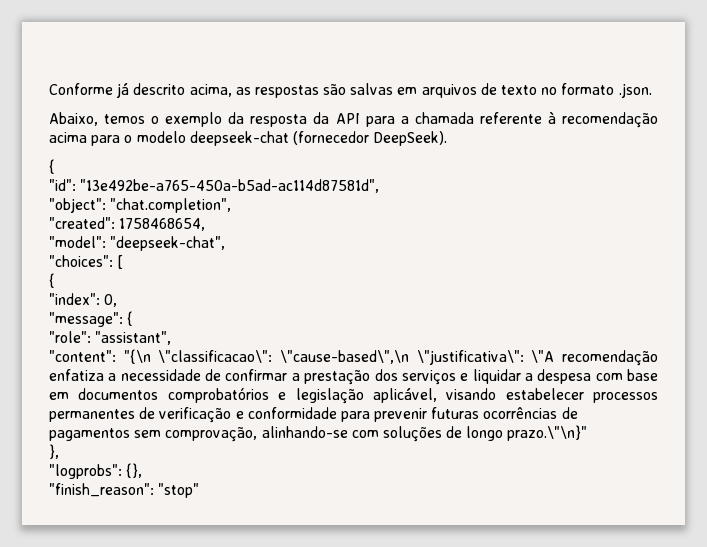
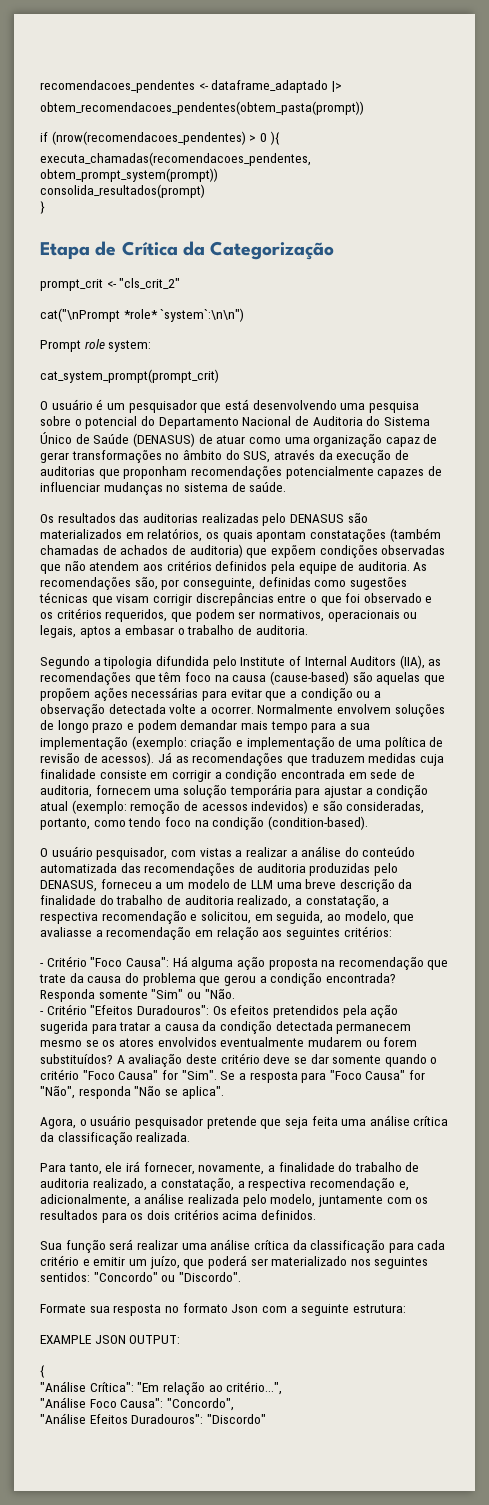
[49,83,652,98] [49,111,659,128] [49,131,448,146] [49,159,55,174] [49,179,380,193] [49,198,232,213] [49,217,206,231] [49,236,226,251] [49,255,124,269] [49,273,55,288] [49,293,118,307] [49,311,134,327] [49,331,172,345] [49,349,658,366] [49,369,658,385] [49,387,658,404] [49,407,578,423] [49,425,588,442] [49,444,59,459] [49,463,143,479] [49,483,200,498] Conforme já descrito acima, as respostas são salvas em arquivos de texto no formato .json. // Abaixo, temos o exemplo da resposta da API para a chamada referente à recomendação acima para o modelo deepseek-chat (fornecedor DeepSeek). // { // "id": "13e492be-a765-450a-b5ad-ac114d87581d", // "object": "chat.completion", // "created": 1758468654, // "model": "deepseek-chat", // "choices": [ // { // "index": 0, // "message": { // "role": "assistant", // "content": "{\n \"classificacao\": \"cause-based\",\n \"justificativa\": \"A recomendação enfatiza a necessidade de confirmar a prestação dos serviços e liquidar a despesa com base em documentos comprobatórios e legislação aplicável, visando estabelecer processos permanentes de verificação e conformidade para prevenir futuras ocorrências de pagamentos sem comprovação, alinhando-se com soluções de longo prazo.\"\n}" // }, // "logprobs": {}, // "finish_reason": "stop" -> [40,80,342,93] [40,101,364,115] [40,131,280,145] [40,152,311,166] [40,168,218,182] [40,184,205,198] [40,201,45,214] [40,241,335,260] [40,278,181,291] [40,308,245,322] [40,339,152,352] [40,369,219,383] [40,399,419,413] [40,416,430,429] [40,432,438,447] [40,449,409,463] [40,465,442,479] [40,482,287,495] [40,512,368,526] [40,528,441,542] [40,544,446,558] [40,560,428,574] [40,576,407,590] [39,592,433,606] [40,608,418,622] [40,625,308,638] [40,655,442,669] [40,671,445,685] [40,687,381,701] [40,703,445,717] [40,720,371,733] [40,736,444,750] [40,752,444,766] [40,768,415,782] [40,784,429,798] [40,800,425,814] [40,816,368,830] [40,846,416,860] [40,862,398,876] [40,878,413,892] [40,894,390,908] [40,910,415,924] [40,926,392,940] [40,956,449,970] [39,972,396,986] [40,988,235,1002] [40,1004,399,1018] [40,1020,412,1034] [40,1037,418,1047] [40,1053,438,1067] [40,1069,426,1083] [40,1085,224,1099] [40,1115,449,1129] [40,1131,191,1145] [40,1161,420,1175] [40,1177,409,1191] [40,1193,429,1207] [40,1209,316,1223] [40,1239,446,1253] [40,1255,429,1269] [40,1272,241,1282] [40,1303,406,1316] [40,1335,181,1344] [40,1365,45,1378] [40,1381,283,1395] [40,1397,234,1411] [40,1413,266,1424] recomendacoes_pendentes <- dataframe_adaptado |> // obtem_recomendacoes_pendentes(obtem_pasta(prompt)) // if (nrow(recomendacoes_pendentes) > 0 ){ // executa_chamadas(recomendacoes_pendentes, obtem_prompt_system(prompt)) // consolida_resultados(prompt) // } // Etapa de Crítica da Categorização // prompt_crit <- "cls_crit_2" // cat("\nPrompt *role* `system`:\n\n") // Prompt role system: // cat_system_prompt(prompt_crit) // O usuário é um pesquisador que está desenvolvendo uma pesquisa sobre o potencial do Departamento Nacional de Auditoria do Sistema Único de Saúde (DENASUS) de atuar como uma organização capaz de gerar transformações no âmbito do SUS, através da execução de auditorias que proponham recomendações potencialmente capazes de influenciar mudanças no sistema de saúde. // Os resultados das auditorias realizadas pelo DENASUS são materializados em relatórios, os quais apontam constatações (também chamadas de achados de auditoria) que expõem condições observadas que não atendem aos critérios definidos pela equipe de auditoria. As recomendações são, por conseguinte, definidas como sugestões técnicas que visam corrigir discrepâncias entre o que foi observado e os critérios requeridos, que podem ser normativos, operacionais ou legais, aptos a embasar o trabalho de auditoria. // Segundo a tipologia difundida pelo Institute of Internal Auditors (IIA), as recomendações que têm foco na causa (cause-based) são aquelas que propõem ações necessárias para evitar que a condição ou a observação detectada volte a ocorrer. Normalmente envolvem soluções de longo prazo e podem demandar mais tempo para a sua implementação (exemplo: criação e implementação de uma política de revisão de acessos). Já as recomendações que traduzem medidas cuja finalidade consiste em corrigir a condição encontrada em sede de auditoria, fornecem uma solução temporária para ajustar a condição atual (exemplo: remoção de acessos indevidos) e são consideradas, portanto, como tendo foco na condição (condition-based). // O usuário pesquisador, com vistas a realizar a análise do conteúdo automatizada das recomendações de auditoria produzidas pelo DENASUS, forneceu a um modelo de LLM uma breve descrição da finalidade do trabalho de auditoria realizado, a constatação, a respectiva recomendação e solicitou, em seguida, ao modelo, que avaliasse a recomendação em relação aos seguintes critérios: // - Critério "Foco Causa": Há alguma ação proposta na recomendação que trate da causa do problema que gerou a condição encontrada? Responda somente "Sim" ou "Não. // - Critério "Efeitos Duradouros": Os efeitos pretendidos pela ação sugerida para tratar a causa da condição detectada permanecem mesmo se os atores envolvidos eventualmente mudarem ou forem substituídos? A avaliação deste critério deve se dar somente quando o critério "Foco Causa" for "Sim". Se a resposta para "Foco Causa" for "Não", responda "Não se aplica". // Agora, o usuário pesquisador pretende que seja feita uma análise crítica da classificação realizada. // Para tanto, ele irá fornecer, novamente, a finalidade do trabalho de auditoria realizado, a constatação, a respectiva recomendação e, adicionalmente, a análise realizada pelo modelo, juntamente com os resultados para os dois critérios acima definidos. // Sua função será realizar uma análise crítica da classificação para cada critério e emitir um juízo, que poderá ser materializado nos seguintes sentidos: "Concordo" ou "Discordo". // Formate sua resposta no formato Json com a seguinte estrutura: // EXAMPLE JSON OUTPUT: // { // "Análise Crítica": "Em relação ao critério...", // "Análise Foco Causa": "Concordo", // "Análise Efeitos Duradouros": "Discordo"

